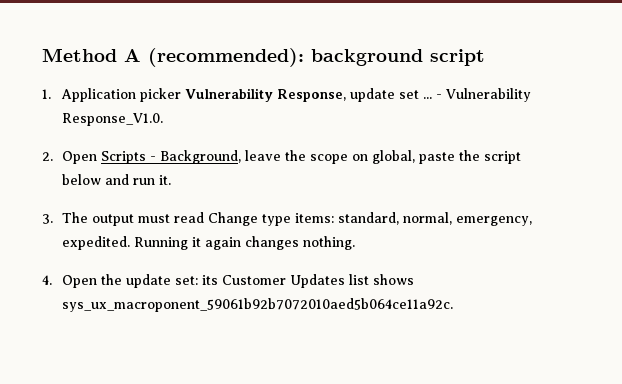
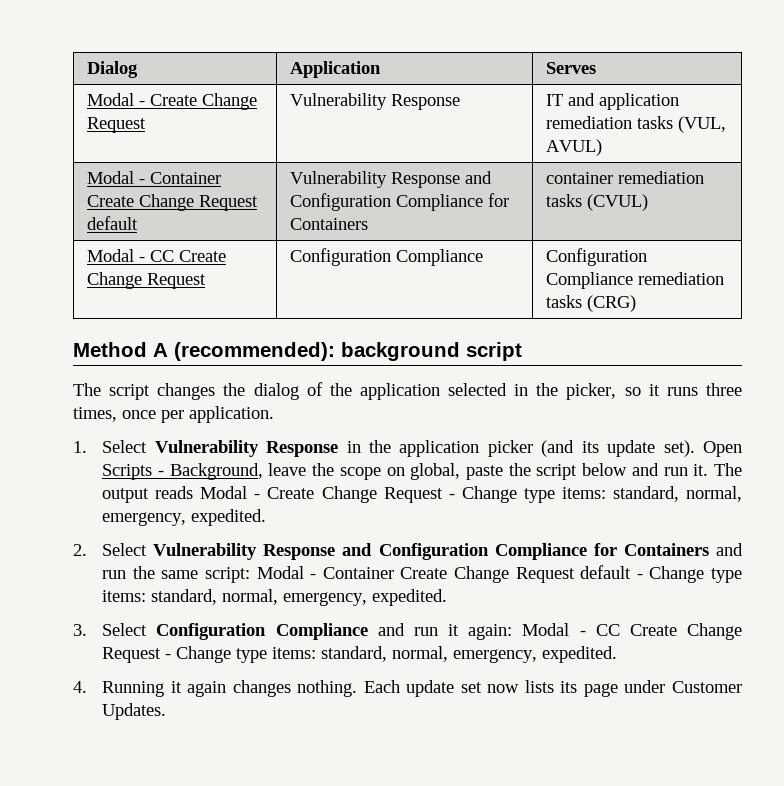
(42, 55) none -> [86,61,138,78] [289,61,381,78] [545,62,596,74] [86,93,257,110] [86,117,146,133] [289,93,460,110] [545,93,679,110] [545,116,726,133] [545,139,602,156] [86,171,221,184] [86,194,258,211] [86,216,138,230] [289,171,492,188] [289,193,509,211] [289,218,368,230] [545,171,704,184] [545,194,648,211] [86,249,226,262] [86,272,206,289] [289,248,483,266] [545,248,647,266] [545,272,724,289] [545,295,636,312] Dialog | Application | Serves // Modal - Create Change Request | Vulnerability Response | IT and application remediation tasks (VUL, AVUL) // Modal - Container Create Change Request default | Vulnerability Response and Configuration Compliance for Containers | container remediation tasks (CVUL) // Modal - CC Create Change Request | Configuration Compliance | Configuration Compliance remediation tasks (CRG) //
[42,88,532,102] [62,113,164,126] [42,152,53,161] 1. Application picker Vulnerability Response, update set ... - Vulnerability Response_V1.0. // 2. -> [73,382,742,400] [73,406,274,423] [73,440,695,457] The script changes the dialog of the application selected in the picker, so it runs three times, once per application. // 1. Select Vulnerability Response in the application picker (and its update set).
[42,214,53,224] // 3. -> (709, 470) none
[138,212,533,226] [62,236,131,250] must read Change type items: standard, normal, emergency, expedited. -> [155,486,742,503] [102,509,267,526] [73,543,744,560] [102,565,743,583] [102,589,448,606] [73,623,742,640] [102,646,618,663] [73,681,87,693] reads Modal - Create Change Request - Change type items: standard, normal, emergency, expedited. // 2. Select Vulnerability Response and Configuration Compliance for Containers and run the same script: Modal - Container Create Change Request default - Change type items: standard, normal, emergency, expedited. // 3. Select Configuration Compliance and run it again: Modal - CC Create Change Request - Change type items: standard, normal, emergency, expedited. // 4.
[42,274,415,288] [62,298,454,312] // 4. Open the update set: its Customer Updates list shows sys_ux_macroponent_59061b92b7072010aed5b064ce11a92c. -> [363,680,742,697] [102,703,167,720] Each update set now lists its page under Customer Updates.

